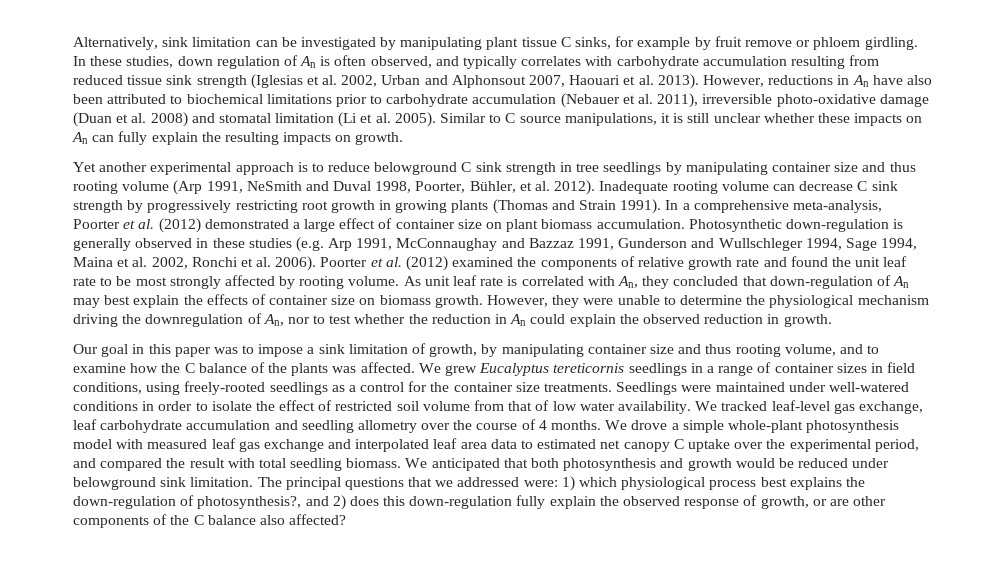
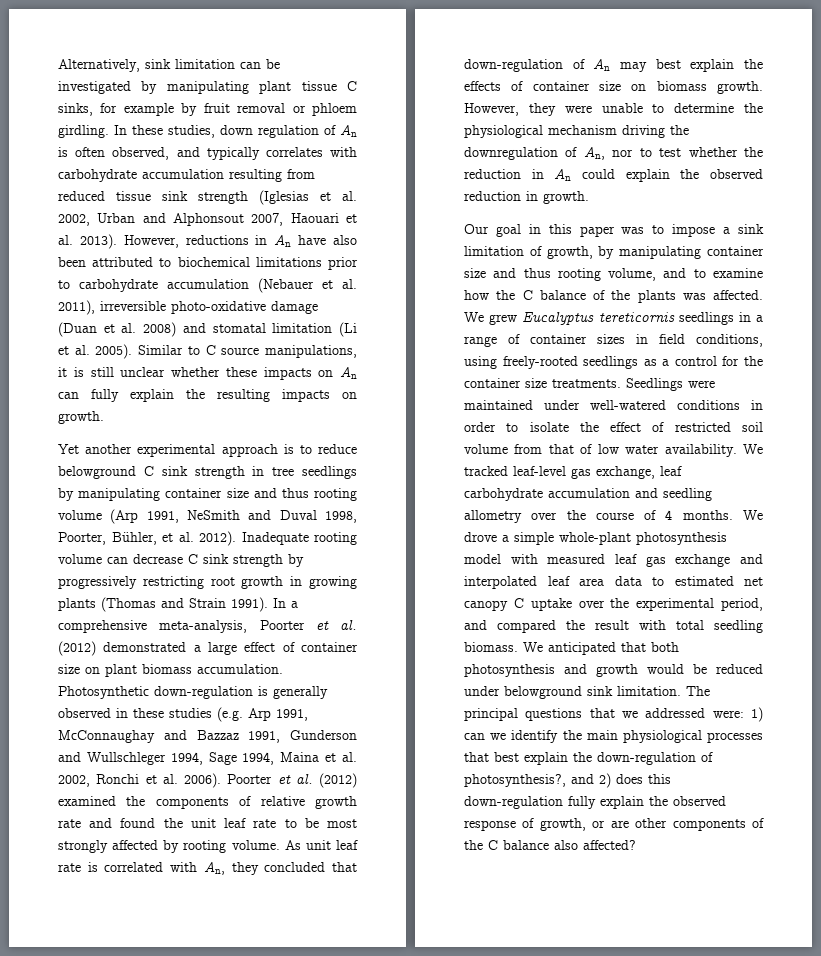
[744,40,792,47] remove -> [237,103,286,113] removal
[579,477,842,490] which physiological process best explains -> [464,730,763,743] [464,752,568,765] can we identify the main physiological processes that best explain

